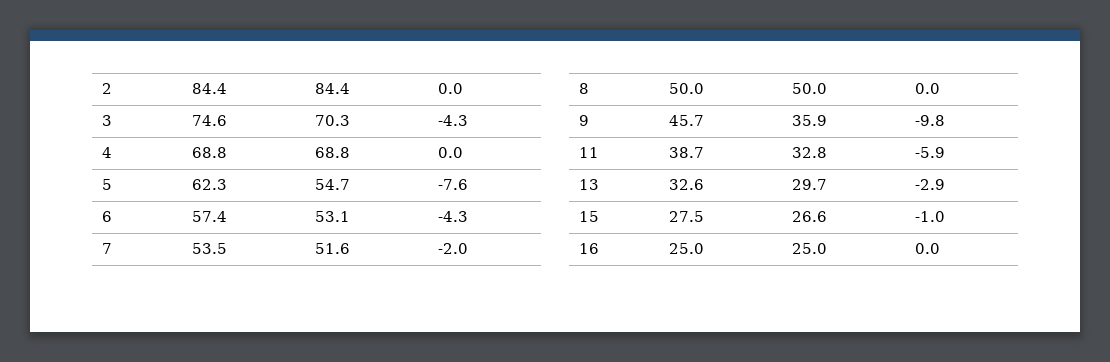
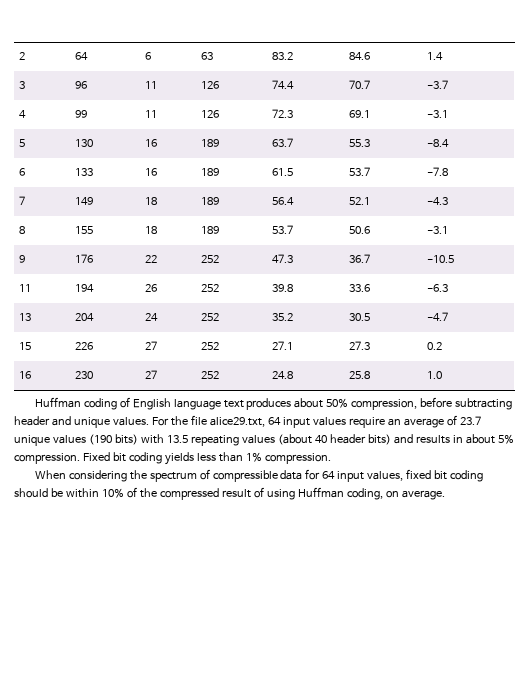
[192,83,228,94] [315,83,351,94] [438,83,464,94] [102,115,113,126] [192,115,228,126] [315,115,351,126] [438,115,469,126] [102,147,113,158] [192,147,228,158] [315,147,351,158] [438,147,464,158] [102,179,113,190] [192,179,228,190] [315,179,351,190] [438,179,469,190] [102,211,113,222] [192,211,228,222] [315,211,351,222] [438,211,469,222] [102,243,113,254] [192,243,228,254] [315,243,351,254] [438,243,469,254] [579,83,590,94] [669,83,705,94] [792,83,828,94] [915,83,941,94] [579,115,590,126] [669,115,705,126] [792,115,828,126] [915,115,946,126] [579,147,600,158] [669,147,705,158] [792,147,828,158] [915,147,946,158] [579,179,600,190] [669,179,705,190] [792,179,828,190] [915,179,946,190] [579,211,600,222] [669,211,705,222] [792,211,828,222] [915,211,946,222] [579,243,600,254] [669,243,705,254] [792,243,828,254] [915,243,941,254] 84.4 | 84.4 | 0.0 // 3 | 74.6 | 70.3 | -4.3 // 4 | 68.8 | 68.8 | 0.0 // 5 | 62.3 | 54.7 | -7.6 // 6 | 57.4 | 53.1 | -4.3 // 7 | 53.5 | 51.6 | -2.0 // 8 | 50.0 | 50.0 | 0.0 // 9 | 45.7 | 35.9 | -9.8 // 11 | 38.7 | 32.8 | -5.9 // 13 | 32.6 | 29.7 | -2.9 // 15 | 27.5 | 26.6 | -1.0 // 16 | 25.0 | 25.0 | 0.0 -> [75,52,89,60] [145,52,152,60] [201,52,214,60] [272,52,294,60] [349,52,371,60] [427,52,444,60] [19,81,26,89] [75,81,88,89] [145,81,158,89] [201,81,220,89] [272,80,295,89] [349,80,371,89] [427,80,449,89] [19,110,27,118] [75,110,88,118] [145,110,158,118] [201,110,220,118] [272,109,294,118] [349,110,371,118] [427,110,449,118] [19,139,26,147] [75,139,94,147] [145,139,158,147] [201,139,220,147] [272,138,294,147] [349,139,371,147] [427,139,450,147] [19,168,26,176] [75,168,94,176] [145,168,158,176] [201,168,220,176] [272,168,294,176] [349,167,371,176] [427,167,449,176] [19,196,26,205] [75,197,94,205] [145,197,158,205] [201,197,220,205] [272,197,295,205] [349,197,371,205] [427,197,449,205] [19,226,26,234] [75,226,94,234] [145,226,158,234] [201,226,220,234] [272,225,294,234] [349,226,371,234] [427,226,449,234] [19,255,26,263] [75,254,94,263] [145,255,158,263] [201,255,220,263] [272,254,294,263] [349,254,371,263] [427,255,455,263] [19,284,32,292] [75,284,95,292] [145,284,158,292] [201,284,220,292] [272,284,294,292] [349,284,371,292] [427,284,449,292] [19,313,32,321] [75,313,95,321] [145,313,159,321] [201,313,220,321] [272,313,294,321] [349,313,371,321] [427,312,449,321] [19,342,32,350] [75,342,94,350] [145,341,158,350] [201,342,220,350] [272,341,294,350] [349,341,371,350] [427,342,443,350] [19,371,32,379] [75,371,94,379] [145,370,158,379] [201,371,220,379] [272,371,294,379] [349,371,371,379] [427,371,443,379] [34,397,513,410] [14,415,481,428] [14,434,514,446] [14,452,331,465] [34,469,484,482] [14,487,445,500] 64 | 6 | 63 | 83.2 | 84.6 | 1.4 // 3 | 96 | 11 | 126 | 74.4 | 70.7 | -3.7 // 4 | 99 | 11 | 126 | 72.3 | 69.1 | -3.1 // 5 | 130 | 16 | 189 | 63.7 | 55.3 | -8.4 // 6 | 133 | 16 | 189 | 61.5 | 53.7 | -7.8 // 7 | 149 | 18 | 189 | 56.4 | 52.1 | -4.3 // 8 | 155 | 18 | 189 | 53.7 | 50.6 | -3.1 // 9 | 176 | 22 | 252 | 47.3 | 36.7 | -10.5 // 11 | 194 | 26 | 252 | 39.8 | 33.6 | -6.3 // 13 | 204 | 24 | 252 | 35.2 | 30.5 | -4.7 // 15 | 226 | 27 | 252 | 27.1 | 27.3 | 0.2 // 16 | 230 | 27 | 252 | 24.8 | 25.8 | 1.0 // Huffman coding of English language text produces about 50% compression, before subtracting header and unique values. For the file alice29.txt, 64 input values require an average of 23.7 unique values (190 bits) with 13.5 repeating values (about 40 header bits) and results in about 5% compression. Fixed bit coding yields less than 1% compression. // When considering the spectrum of compressible data for 64 input values, fixed bit coding should be within 10% of the compressed result of using Huffman coding, on average.

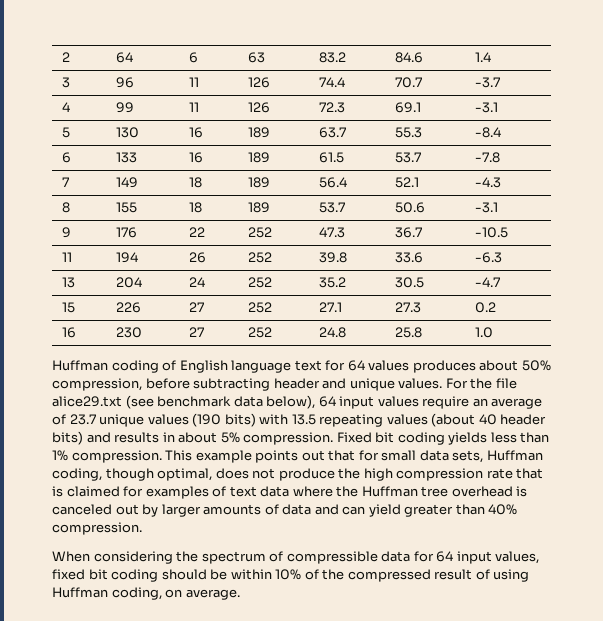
(244, 404) none -> [325,360,410,371] for 64 values
[209,417,265,427] alice29.txt, -> [52,395,316,409] alice29.txt (see benchmark data below),
(331, 458) none -> [165,450,543,463] [52,468,544,481] [52,486,528,499] [52,504,518,517] [52,522,142,535] This example points out that for small data sets, Huffman coding, though optimal, does not produce the high compression rate that is claimed for examples of text data where the Huffman tree overhead is canceled out by larger amounts of data and can yield greater than 40% compression.

